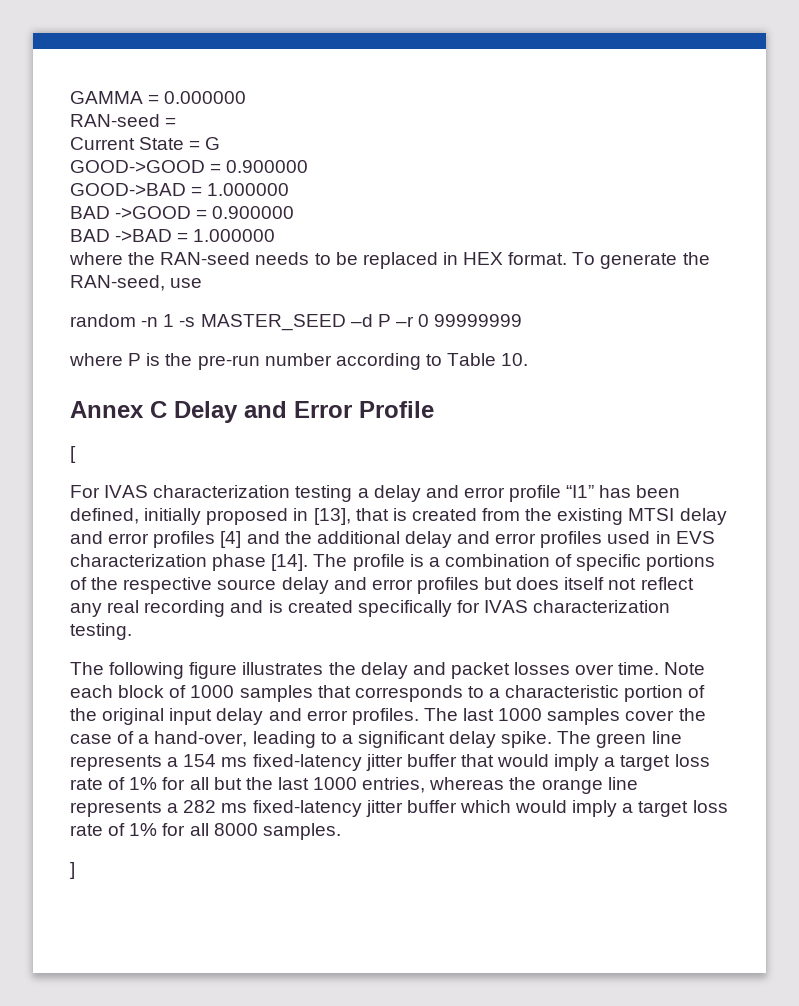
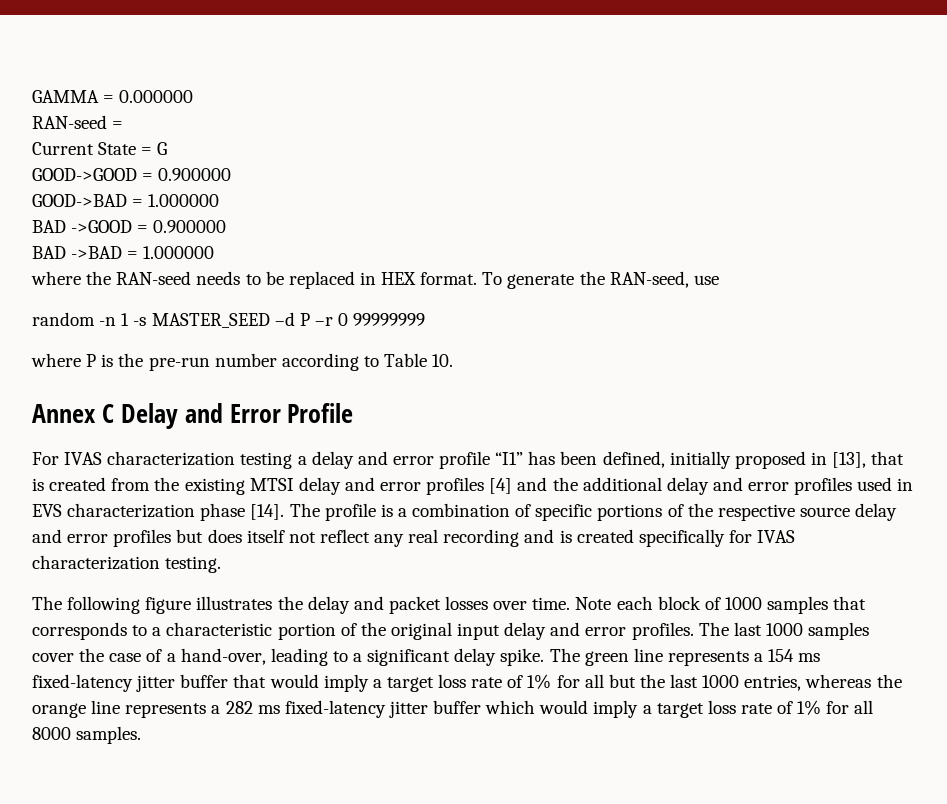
[70,446,76,463] // [ -> (354, 413) none
[70,862,75,879] // ] -> (142, 735) none

